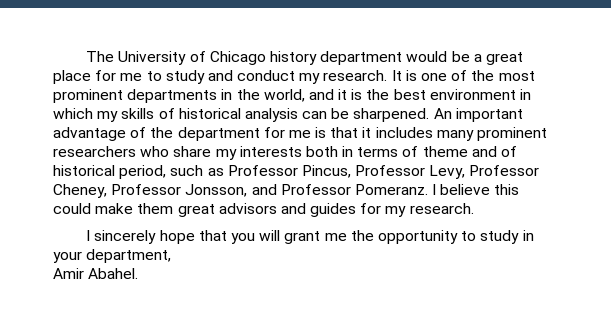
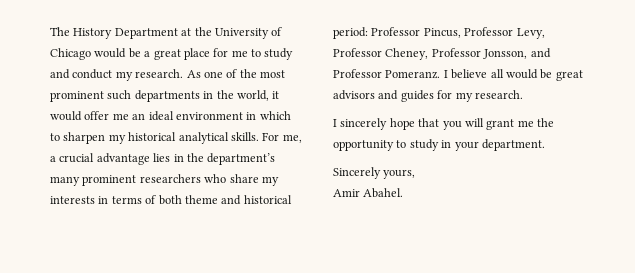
(115, 56) none -> [73,27,212,39] History Department at the
[270,51,403,65] history department -> (91, 54) none
[391,70,417,81] It is -> [186,70,201,78] As
(123, 96) none -> [107,90,132,100] such
[308,89,532,100] [53,108,523,122] [53,127,433,141] and it is the best environment in which my skills of historical analysis can be sharpened. An important advantage of the department for me is that it includes -> [272,91,280,99] [50,111,291,121] [50,132,302,144] [50,153,276,165] it would offer me an ideal environment in which to sharpen my historical analytical skills. For me, a crucial advantage lies in the department’s
[305,146,338,157] both -> (95, 200) none
(419, 151) none -> [158,195,182,205] both
[501,146,518,157] [53,165,224,179] of historical period, such as -> [243,195,292,204] [333,27,368,39] historical period:
[494,184,520,195] [53,203,174,214] this could make them -> [490,69,553,79] all would be
[86,249,172,263] department, -> [481,139,545,151] [333,167,416,179] department. // Sincerely yours,

